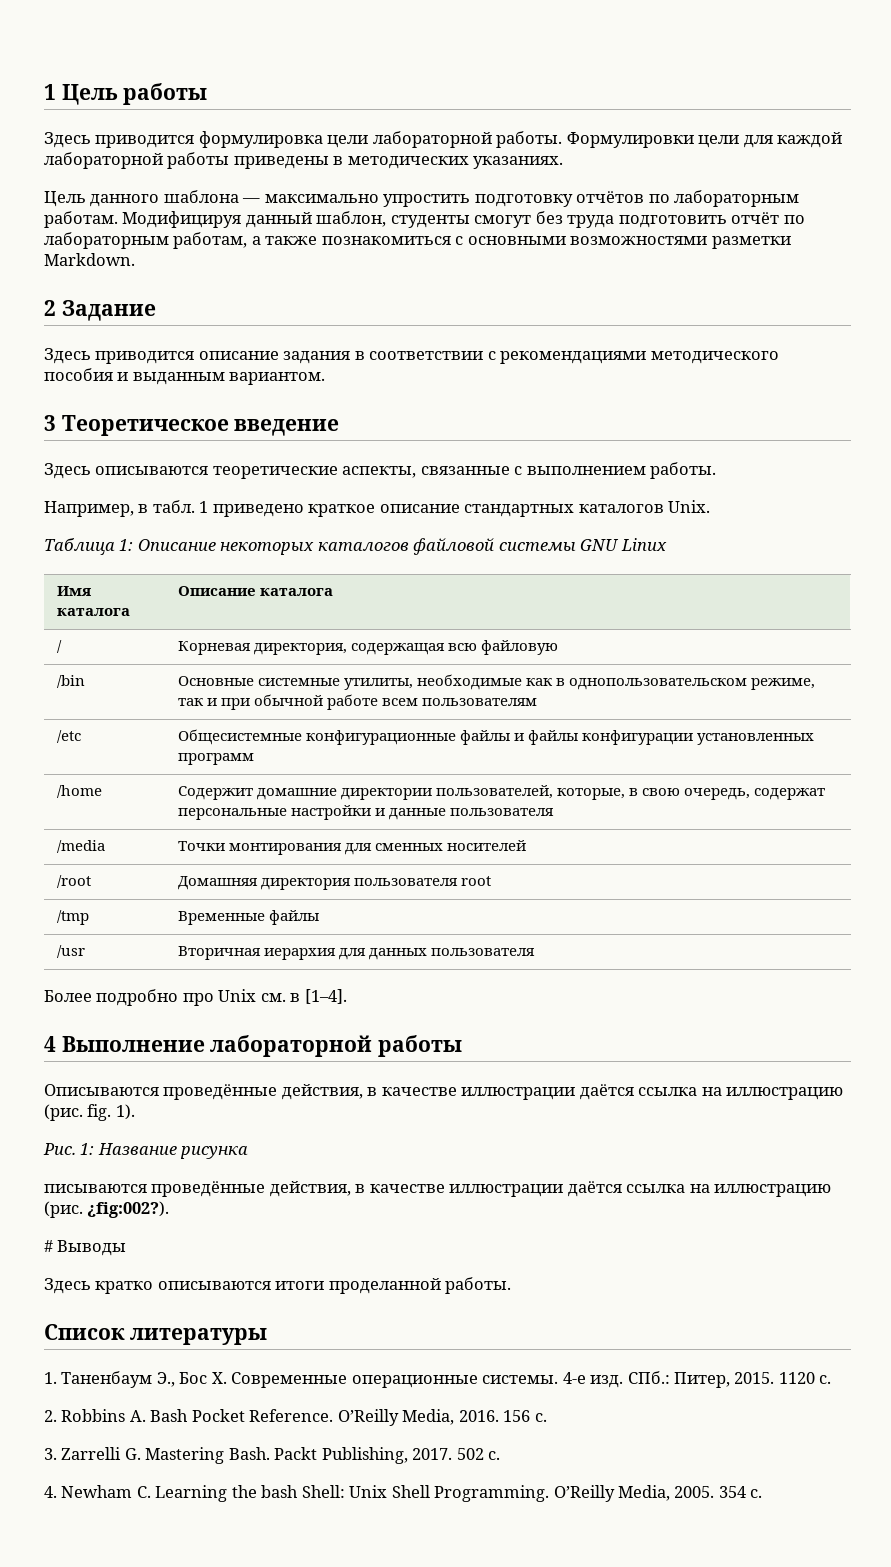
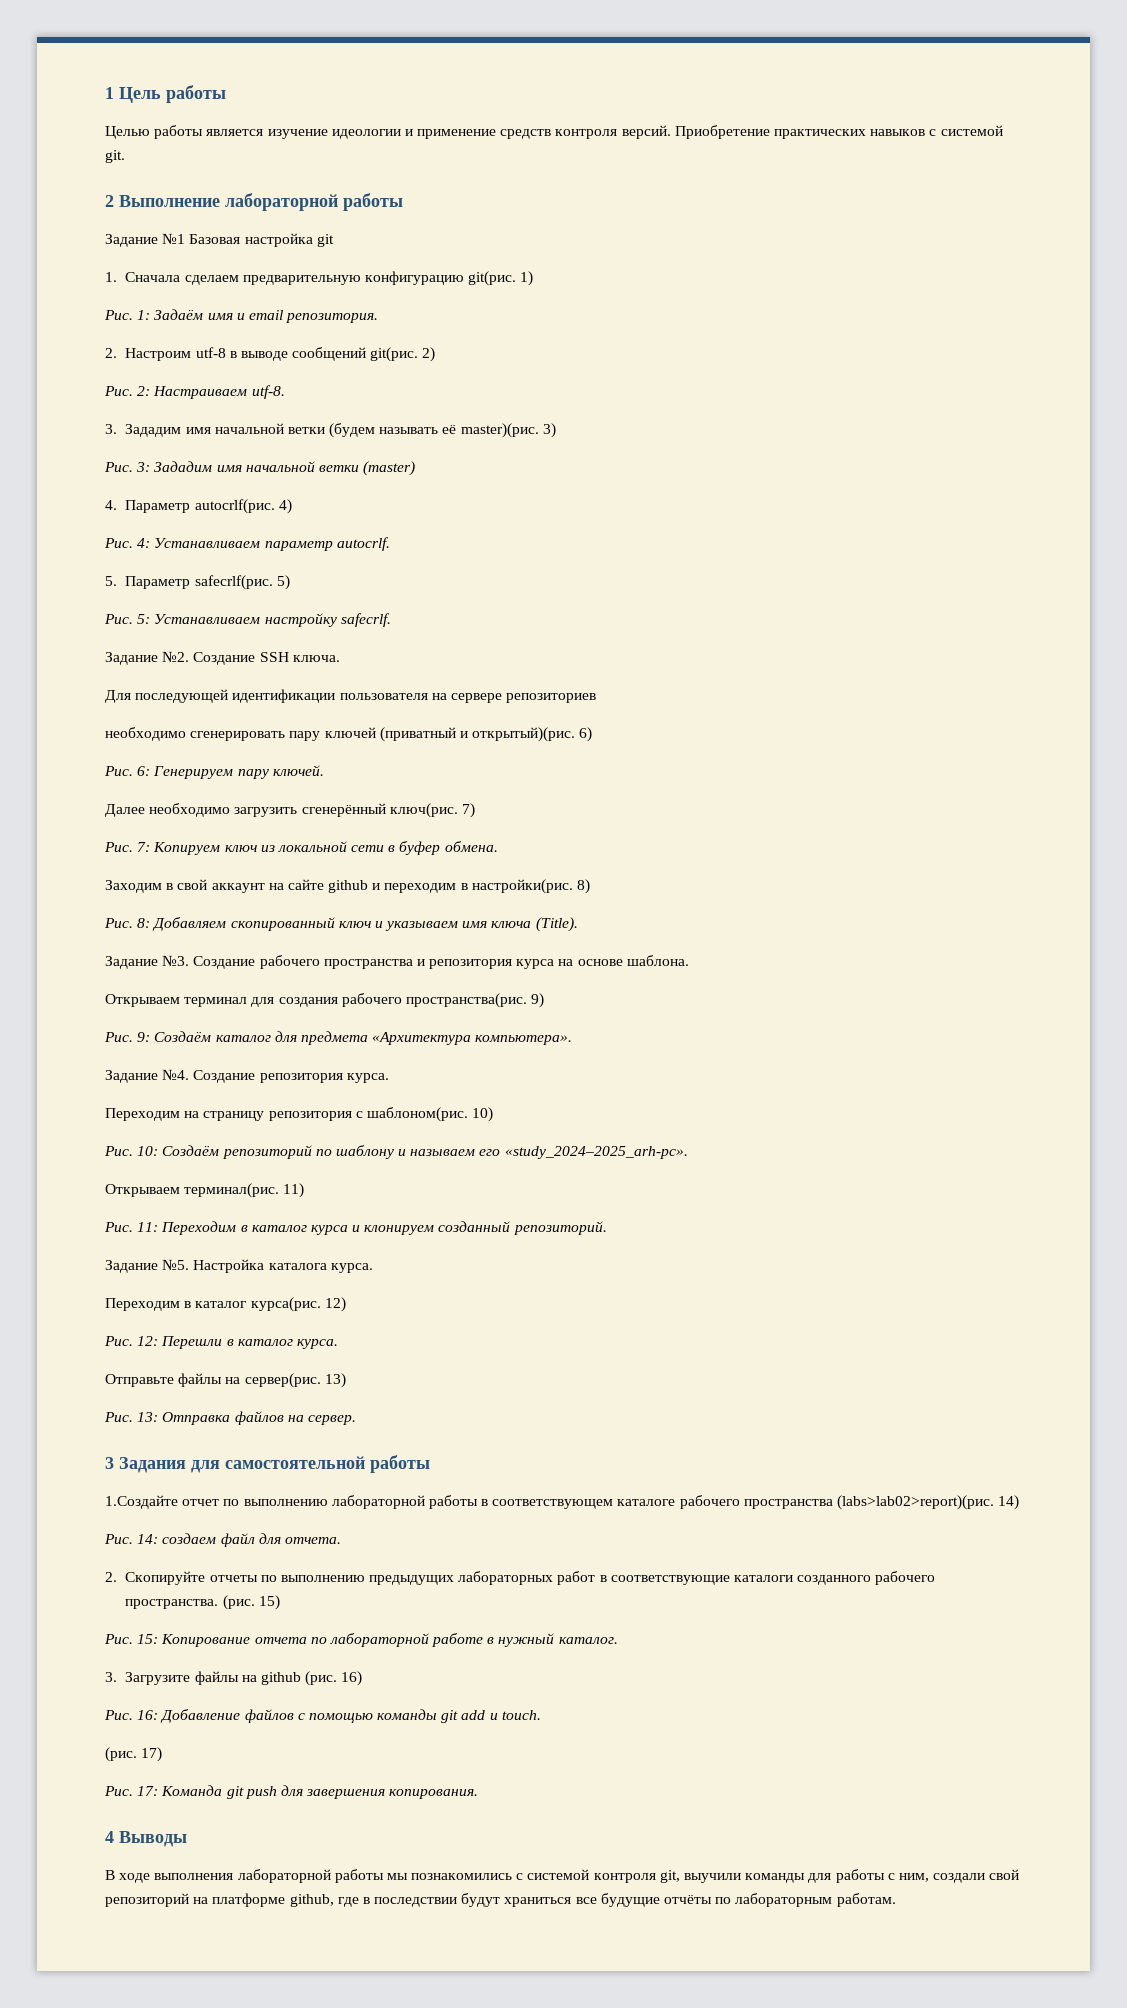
[44,131,843,148] [44,152,564,169] [44,190,800,207] [44,211,805,228] [44,232,791,249] [44,253,135,266] [44,300,156,321] [44,348,779,364] [44,368,326,385] [44,415,340,436] [44,462,717,479] [44,500,711,517] [44,538,667,555] [56,586,91,596] [56,608,130,616] [177,586,333,596] [56,640,62,653] [177,640,558,655] [56,675,85,688] [177,674,816,690] [177,694,538,710] [56,730,81,743] [177,729,815,745] [177,753,254,765] [56,785,102,798] [177,785,826,800] [177,805,554,820] [56,840,105,853] [177,840,526,855] [56,875,91,888] [177,876,491,890] [56,910,89,925] [177,910,319,925] [56,945,85,958] [177,946,535,960] [44,989,347,1006] [44,1035,463,1057] [44,1084,844,1100] [44,1104,135,1121] [43,1143,249,1159] [44,1181,832,1197] [44,1201,170,1218] [44,1240,127,1256] [44,1277,512,1294] [44,1324,267,1345] [44,1371,832,1388] [44,1409,547,1426] [44,1447,501,1464] [44,1485,763,1502] Здесь приводится формулировка цели лабораторной работы. Формулировки цели для каждой лабораторной работы приведены в методических указаниях. // Цель данного шаблона — максимально упростить подготовку отчётов по лабораторным работам. Модифицируя данный шаблон, студенты смогут без труда подготовить отчёт по лабораторным работам, а также познакомиться с основными возможностями разметки Markdown. // 2 Задание // Здесь приводится описание задания в соответствии с рекомендациями методического пособия и выданным вариантом. // 3 Теоретическое введение // Здесь описываются теоретические аспекты, связанные с выполнением работы. // Например, в табл. 1 приведено краткое описание стандартных каталогов Unix. // Таблица 1: Описание некоторых каталогов файловой системы GNU Linux // Имя каталога | Описание каталога // / | Корневая директория, содержащая всю файловую // /bin | Основные системные утилиты, необходимые как в однопользовательском режиме, так и при обычной работе всем пользователям // /etc | Общесистемные конфигурационные файлы и файлы конфигурации установленных программ // /home | Содержит домашние директории пользователей, которые, в свою очередь, содержат персональные настройки и данные пользователя // /media | Точки монтирования для сменных носителей // /root | Домашняя директория пользователя root // /tmp | Временные файлы // /usr | Вторичная иерархия для данных пользователя // Более подробно про Unix см. в [1–4]. // 4 Выполнение лабораторной работы // Описываются проведённые действия, в качестве иллюстрации даётся ссылка на иллюстрацию (рис. fig. 1). // Рис. 1: Название рисунка // писываются проведённые действия, в качестве иллюстрации даётся ссылка на иллюстрацию (рис. ¿fig:002?). // # Выводы // Здесь кратко описываются итоги проделанной работы. // Список литературы // 1. Таненбаум Э., Бос Х. Современные операционные системы. 4-е изд. СПб.: Питер, 2015. 1120 с. // 2. Robbins A. Bash Pocket Reference. O’Reilly Media, 2016. 156 с. // 3. Zarrelli G. Mastering Bash. Packt Publishing, 2017. 502 с. // 4. Newham C. Learning the bash Shell: Unix Shell Programming. O’Reilly Media, 2005. 354 с. -> [105,125,1003,139] [105,150,125,163] [105,193,403,211] [105,233,334,247] [105,271,534,286] [104,309,379,323] [105,347,436,362] [104,385,285,399] [105,423,556,438] [104,461,416,476] [105,499,292,514] [104,537,390,551] [105,575,290,590] [104,613,391,627] [105,651,340,665] [105,689,597,703] [105,727,593,742] [104,765,324,779] [105,803,475,818] [104,841,498,855] [105,879,591,894] [104,917,578,932] [105,955,689,969] [105,993,545,1008] [104,1031,573,1045] [105,1069,389,1083] [105,1107,494,1122] [104,1145,688,1159] [105,1183,305,1198] [104,1221,607,1235] [105,1259,373,1273] [105,1297,346,1312] [104,1336,338,1349] [105,1373,346,1388] [104,1411,356,1425] [105,1455,430,1473] [105,1495,1020,1510] [104,1533,341,1547] [105,1571,936,1585] [125,1595,280,1610] [104,1633,618,1647] [105,1671,363,1686] [104,1709,541,1723] [105,1747,163,1762] [104,1785,479,1799] [105,1831,187,1847] [105,1869,1020,1883] [105,1893,896,1907] Целью работы является изучение идеологии и применение средств контроля версий. Приобретение практических навыков с системой git. // 2 Выполнение лабораторной работы // Задание №1 Базовая настройка git // 1. Сначала сделаем предварительную конфигурацию git(рис. 1) // Рис. 1: Задаём имя и email репозитория. // 2. Настроим utf-8 в выводе сообщений git(рис. 2) // Рис. 2: Настраиваем utf-8. // 3. Зададим имя начальной ветки (будем называть её master)(рис. 3) // Рис. 3: Зададим имя начальной ветки (master) // 4. Параметр autocrlf(рис. 4) // Рис. 4: Устанавливаем параметр autocrlf. // 5. Параметр safecrlf(рис. 5) // Рис. 5: Устанавливаем настройку safecrlf. // Задание №2. Создание SSH ключа. // Для последующей идентификации пользователя на сервере репозиториев // необходимо сгенерировать пару ключей (приватный и открытый)(рис. 6) // Рис. 6: Генерируем пару ключей. // Далее необходимо загрузить сгенерённый ключ(рис. 7) // Рис. 7: Копируем ключ из локальной сети в буфер обмена. // Заходим в свой аккаунт на сайте github и переходим в настройки(рис. 8) // Рис. 8: Добавляем скопированный ключ и указываем имя ключа (Title). // Задание №3. Создание рабочего пространства и репозитория курса на основе шаблона. // Открываем терминал для создания рабочего пространства(рис. 9) // Рис. 9: Создаём каталог для предмета «Архитектура компьютера». // Задание №4. Создание репозитория курса. // Переходим на страницу репозитория с шаблоном(рис. 10) // Рис. 10: Создаём репозиторий по шаблону и называем его «study_2024–2025_arh-pc». // Открываем терминал(рис. 11) // Рис. 11: Переходим в каталог курса и клонируем созданный репозиторий. // Задание №5. Настройка каталога курса. // Переходим в каталог курса(рис. 12) // Рис. 12: Перешли в каталог курса. // Отправьте файлы на сервер(рис. 13) // Рис. 13: Отправка файлов на сервер. // 3 Задания для самостоятельной работы // 1.Создайте отчет по выполнению лабораторной работы в соответствующем каталоге рабочего пространства (labs>lab02>report)(рис. 14) // Рис. 14: создаем файл для отчета. // 2. Скопируйте отчеты по выполнению предыдущих лабораторных работ в соответствующие каталоги созданного рабочего пространства. (рис. 15) // Рис. 15: Копирование отчета по лабораторной работе в нужный каталог. // 3. Загрузите файлы на github (рис. 16) // Рис. 16: Добавление файлов с помощью команды git add и touch. // (рис. 17) // Рис. 17: Команда git push для завершения копирования. // 4 Выводы // В ходе выполнения лабораторной работы мы познакомились с системой контроля git, выучили команды для работы с ним, создали свой репозиторий на платформе github, где в последствии будут храниться все будущие отчёты по лабораторным работам.

